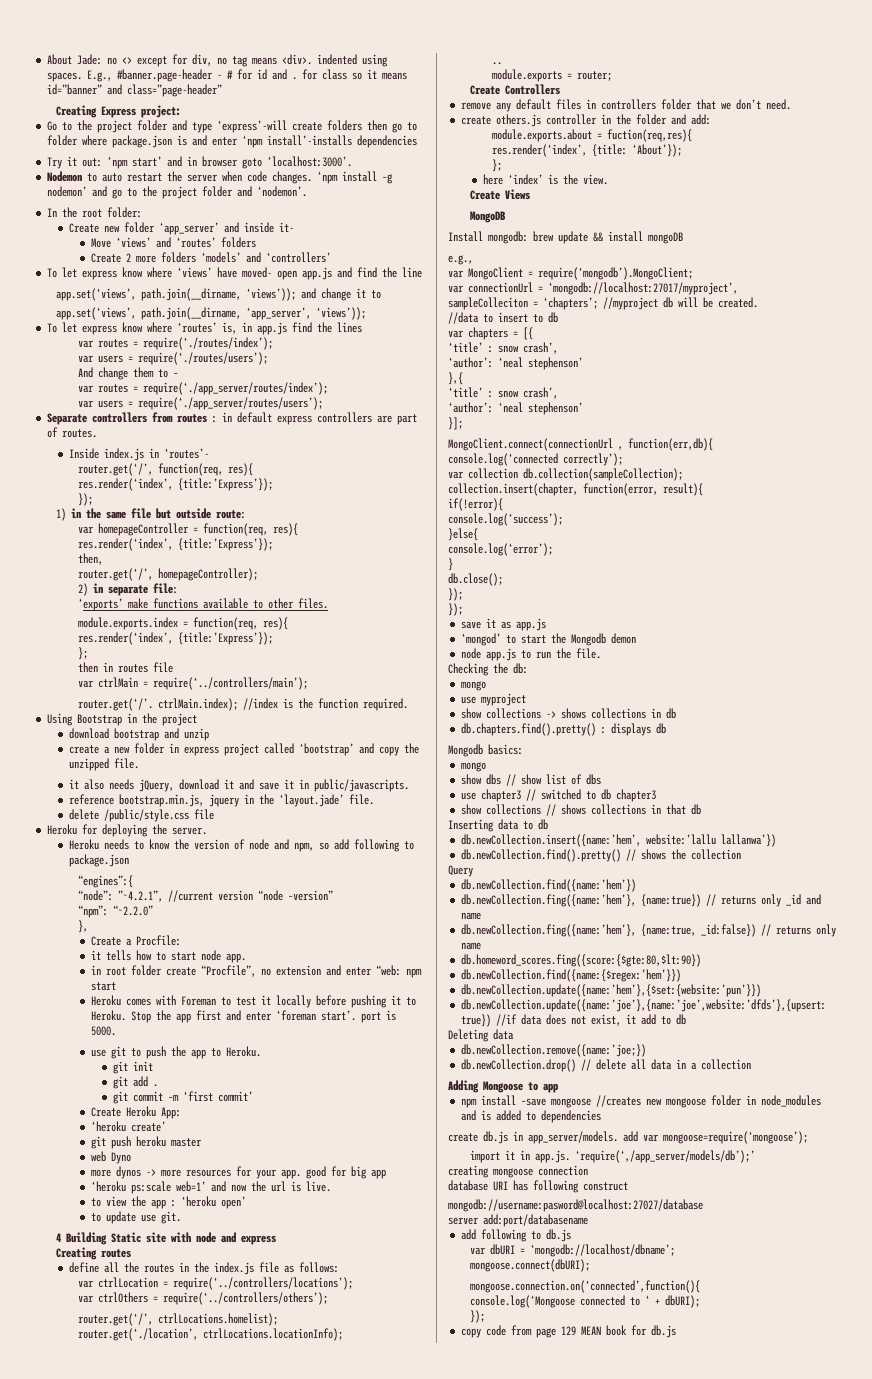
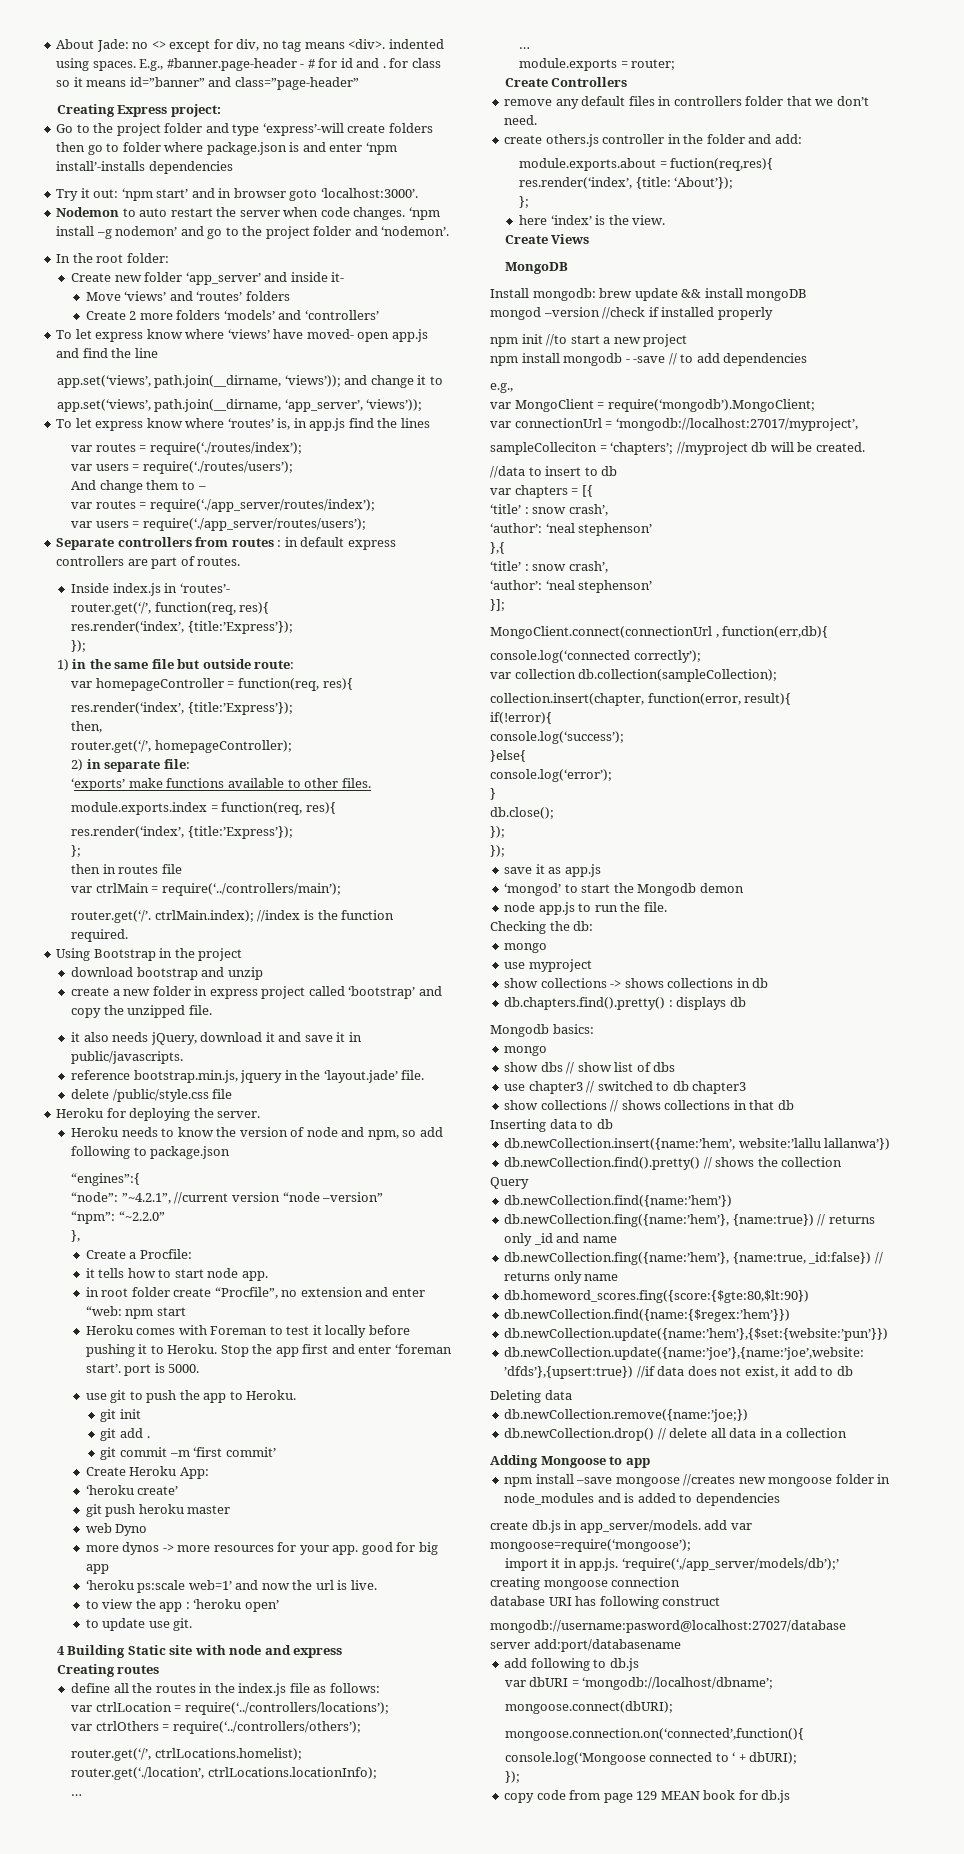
[492,62,503,65] .. -> [71,1794,83,1796] [519,47,531,49] … // …
(683, 238) none -> [490,307,773,320] [490,334,688,347] [490,353,808,366] // mongod –version //check if installed properly // npm init //to start a new project // npm install mongodb - -save // to add dependencies

